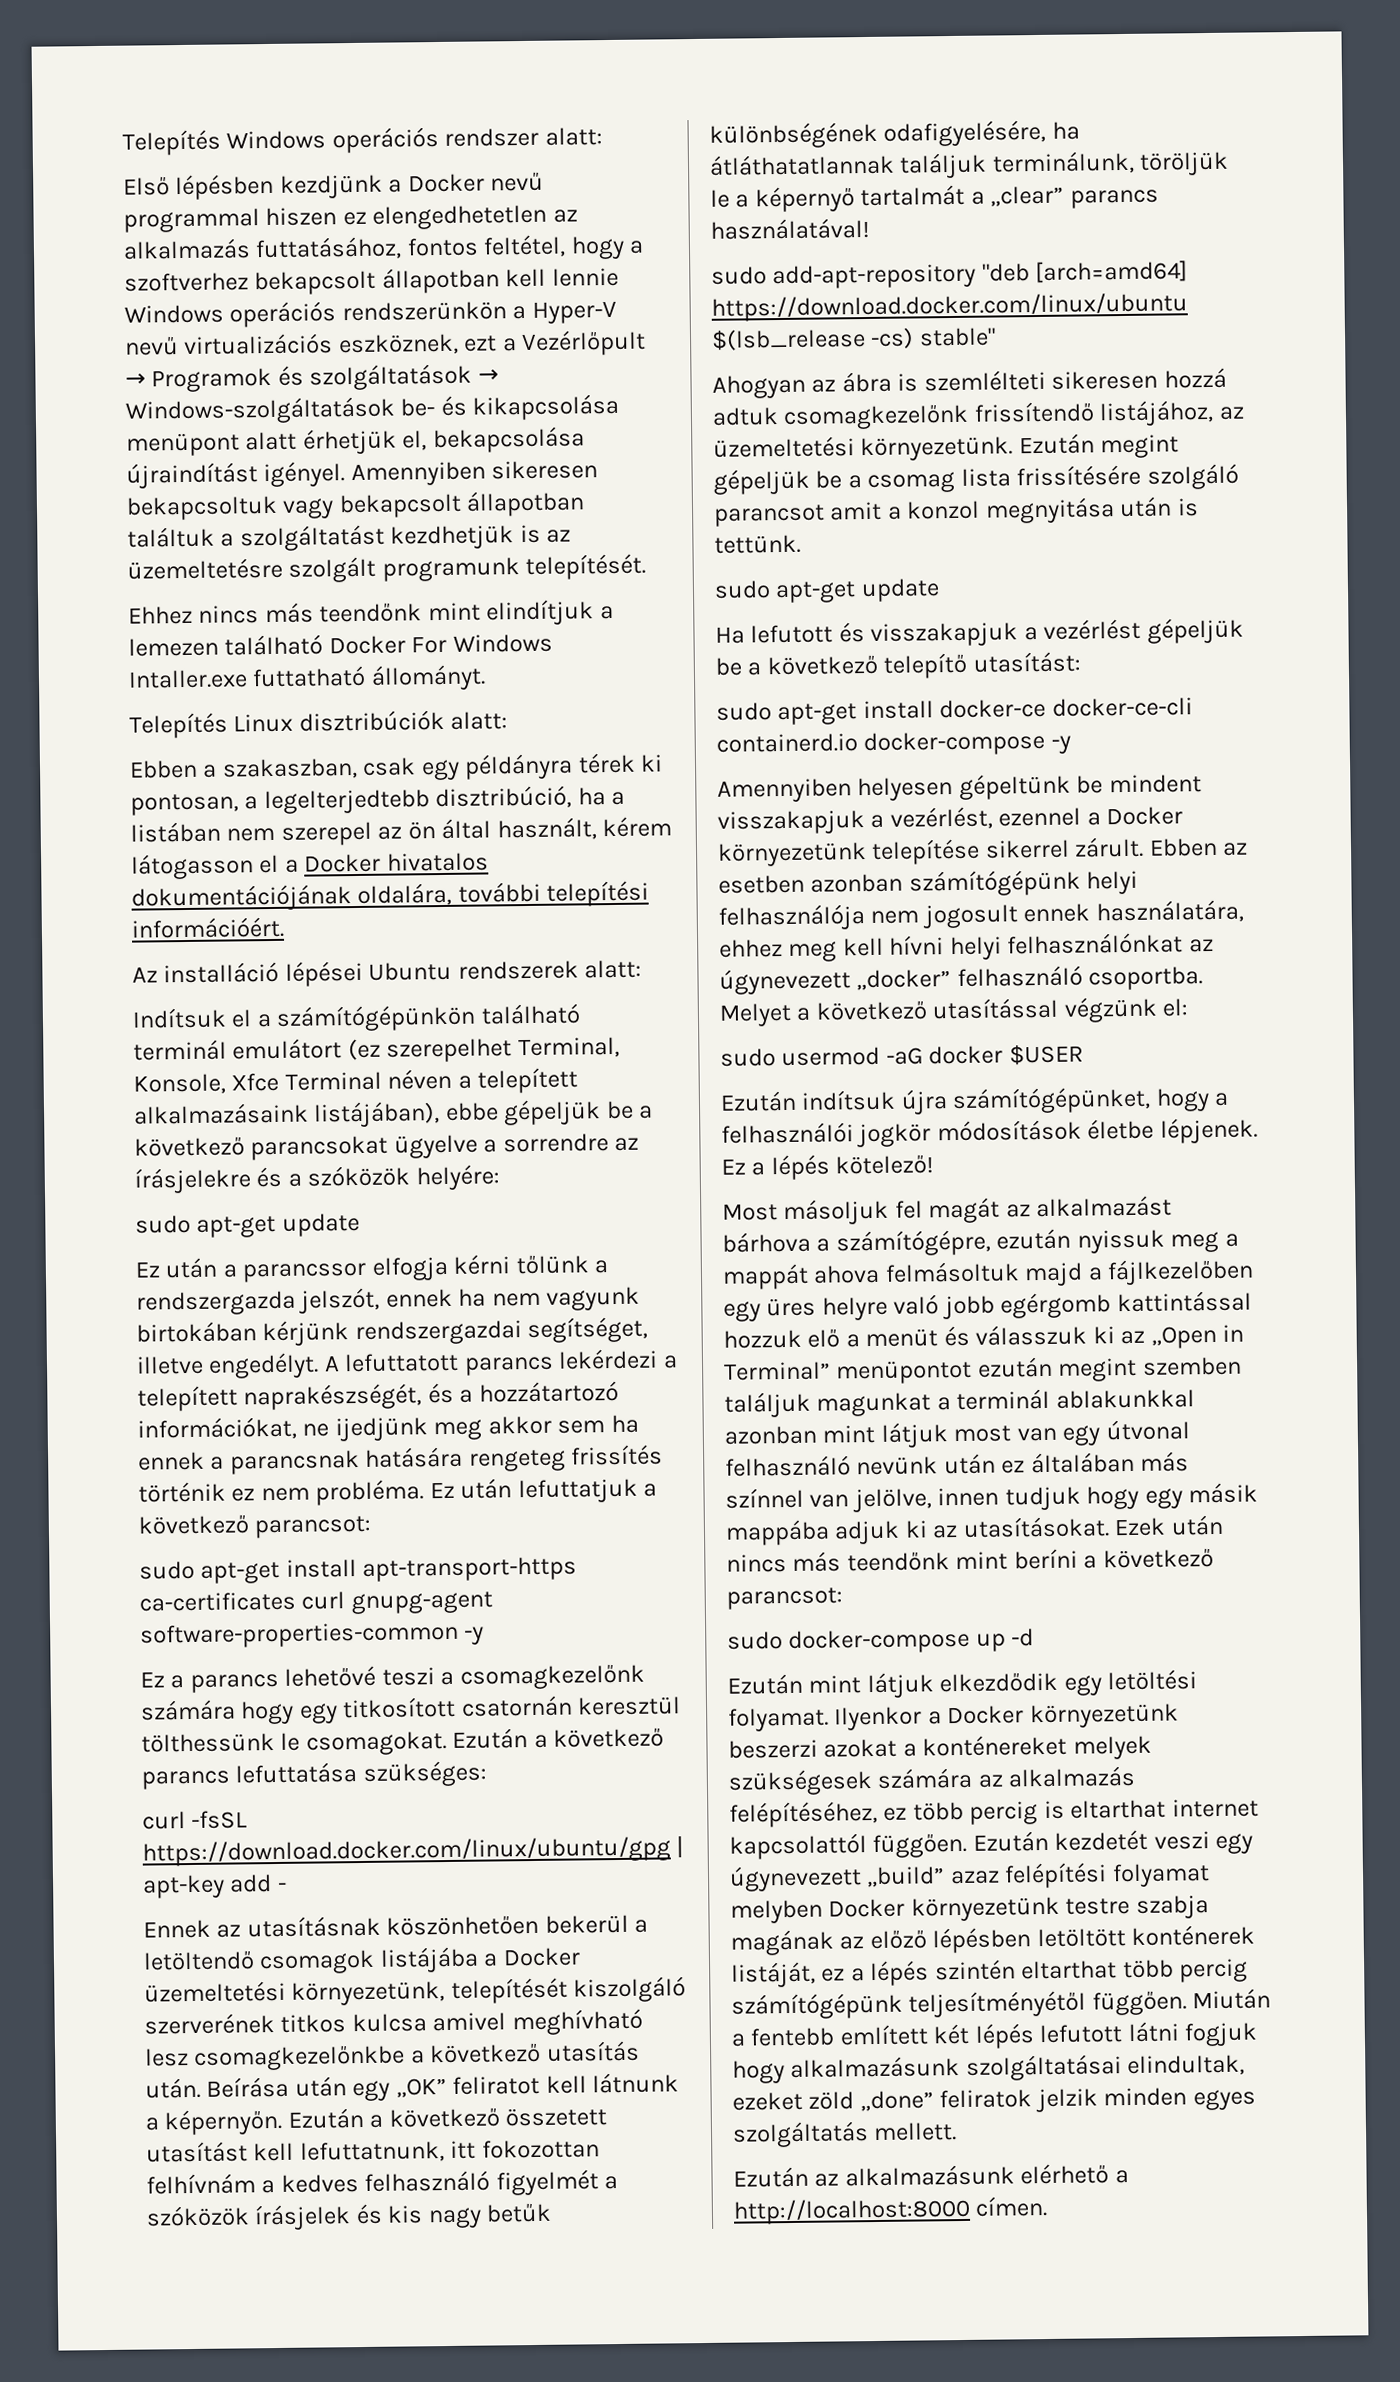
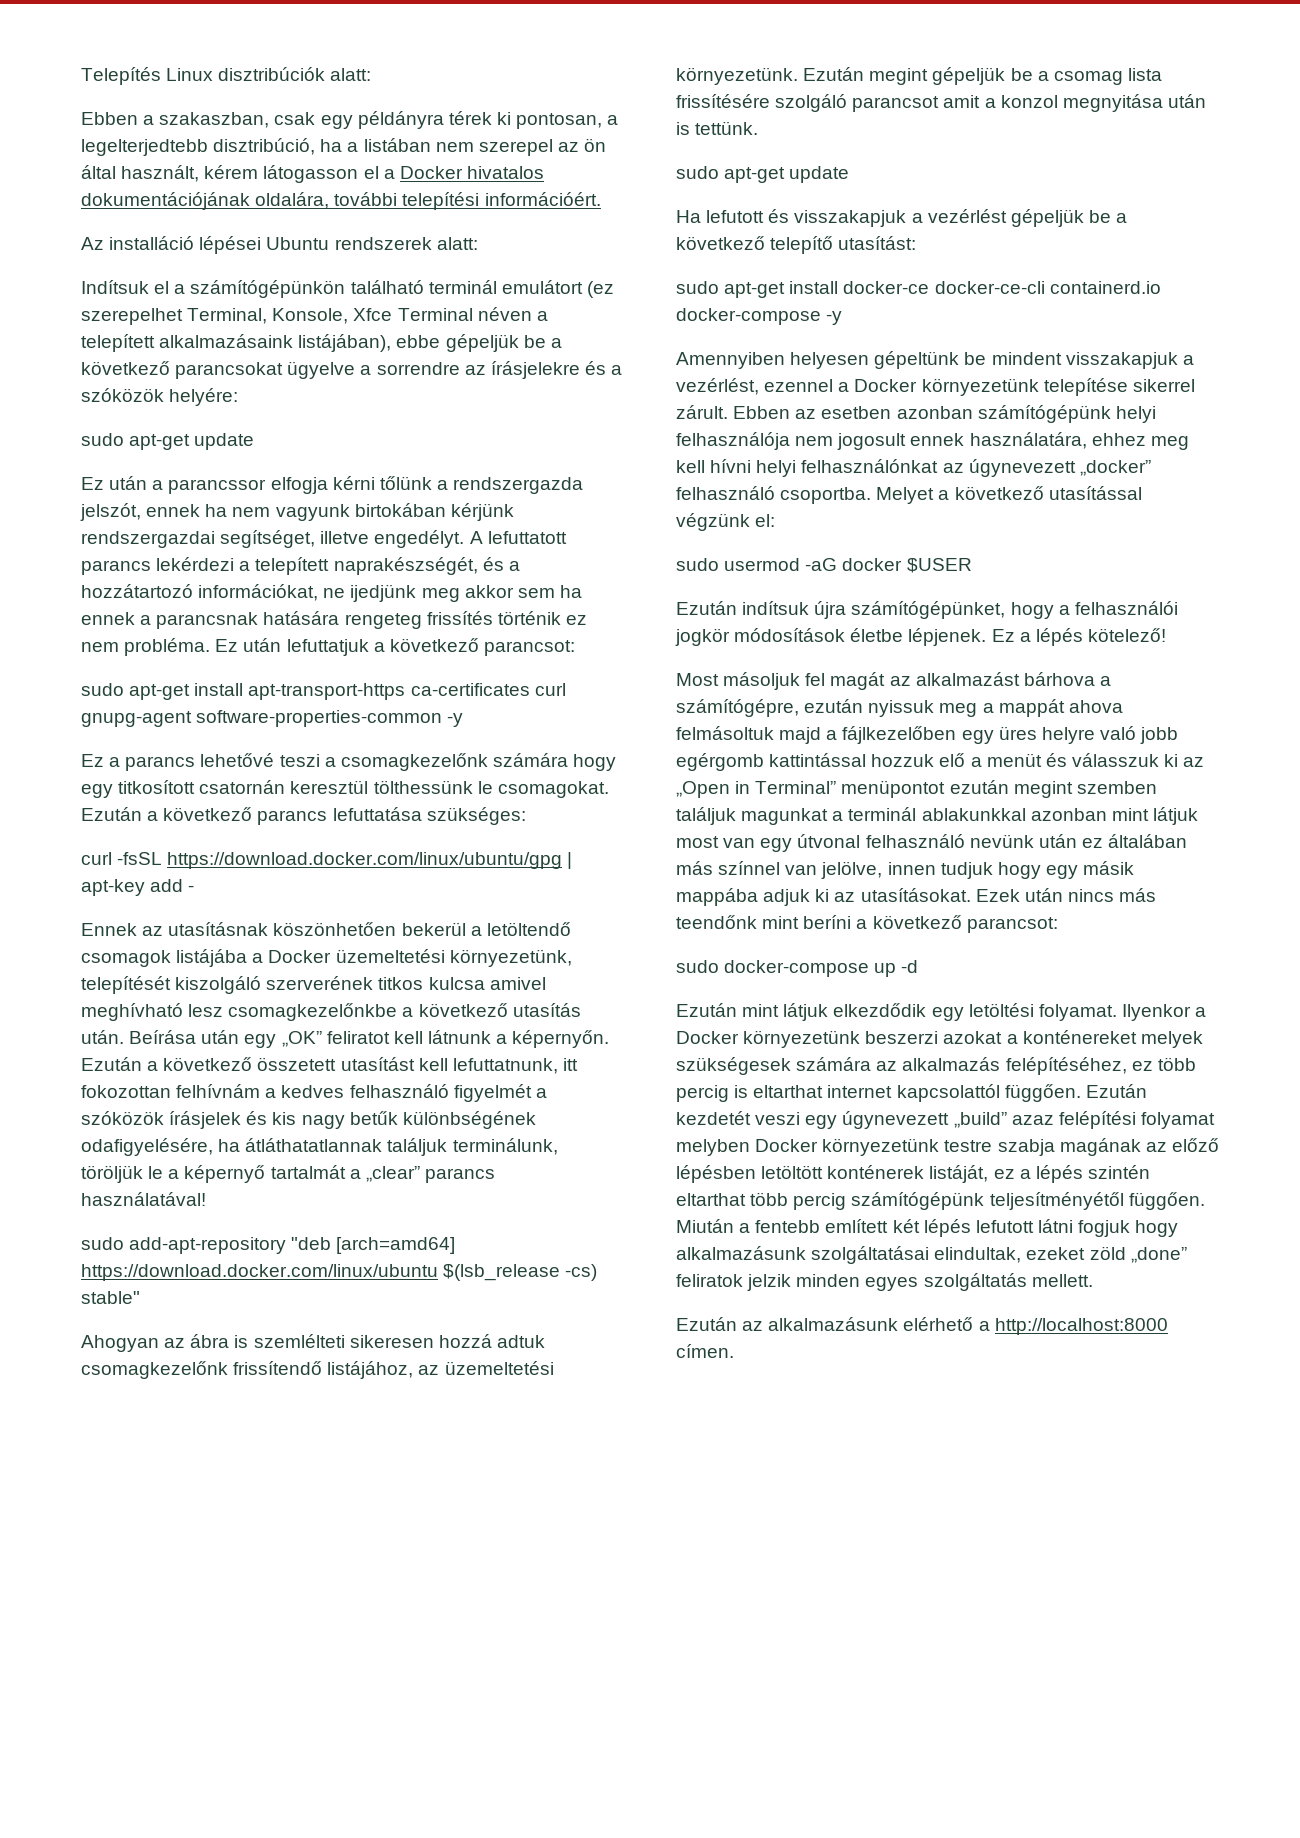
[122,126,603,156] [123,171,545,201] [123,204,578,233] [123,234,645,261] [124,267,619,296] [124,300,617,328] [124,329,647,357] [125,363,499,393] [125,393,620,425] [126,426,585,457] [126,460,599,489] [126,490,586,521] [127,524,572,552] [127,553,647,583] [128,599,614,626] [128,633,553,657] [128,664,486,691] [129,712,228,739] Telepítés Windows operációs rendszer alatt: // Első lépésben kezdjünk a Docker nevű programmal hiszen ez elengedhetetlen az alkalmazás futtatásához, fontos feltétel, hogy a szoftverhez bekapcsolt állapotban kell lennie Windows operációs rendszerünkön a Hyper-V nevű virtualizációs eszköznek, ezt a Vezérlőpult → Programok és szolgáltatások → Windows-szolgáltatások be- és kikapcsolása menüpont alatt érhetjük el, bekapcsolása újraindítást igényel. Amennyiben sikeresen bekapcsoltuk vagy bekapcsolt állapotban találtuk a szolgáltatást kezdhetjük is az üzemeltetésre szolgált programunk telepítését. // Ehhez nincs más teendőnk mint elindítjuk a lemezen található Docker For Windows Intaller.exe futtatható állományt. // Telepítés -> [81,67,161,85] Telepítés

